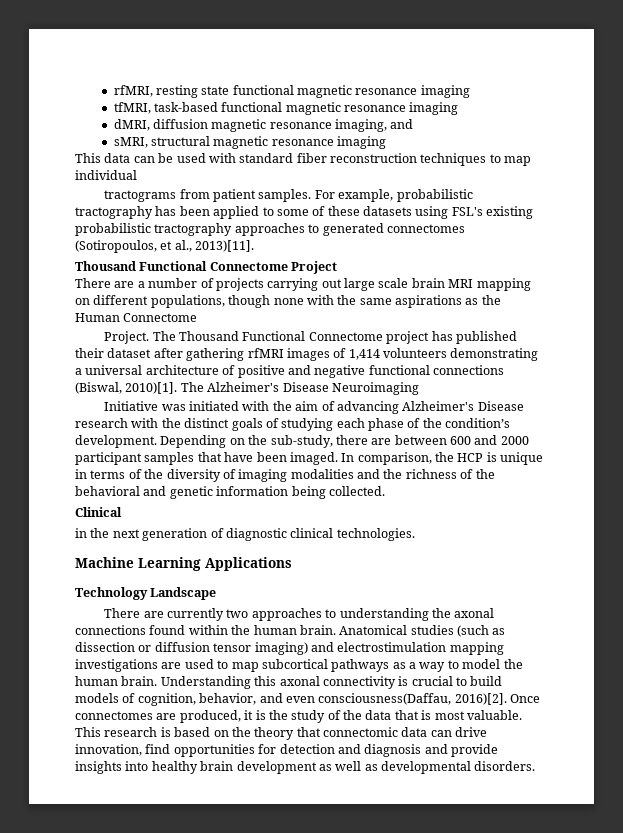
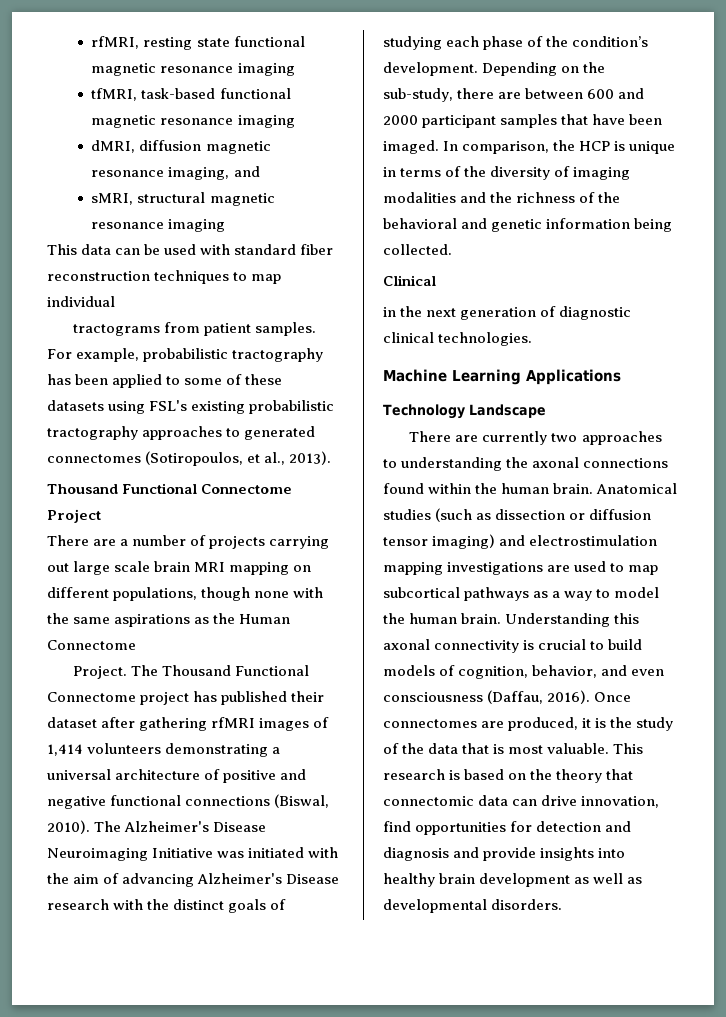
[195,240,255,252] 2013)[11]. -> [289,451,332,465] 2013).
[125,382,178,394] 2010)[1]. -> [47,820,90,834] 2010).
(419, 388) // -> (148, 854) none
[318,693,507,705] consciousness(Daffau, 2016)[2]. -> [383,690,591,704] consciousness (Daffau, 2016).

